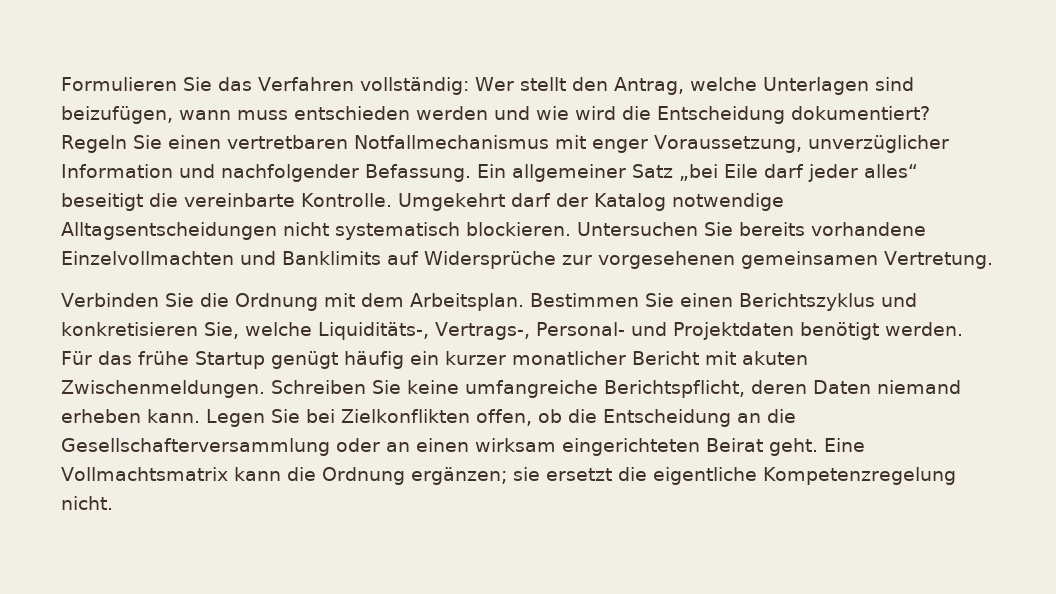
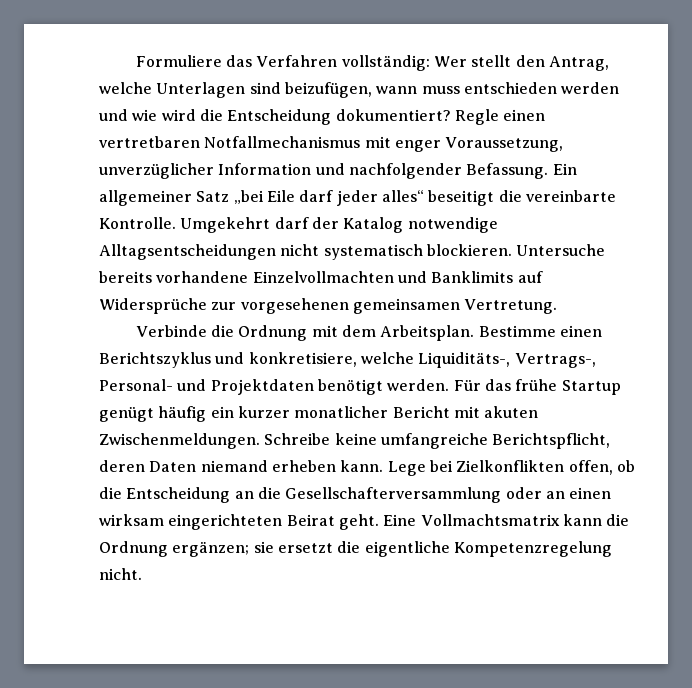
[61,77,212,91] Formulieren Sie -> [135,55,222,67] Formuliere
[61,135,162,153] Regeln Sie -> [454,109,499,125] Regle
[577,222,733,236] Untersuchen Sie -> [516,244,606,256] Untersuche
[61,293,194,307] Verbinden Sie -> [135,325,207,337] Verbinde
[529,293,674,307] Bestimmen Sie -> [478,325,556,337] Bestimme
[61,322,239,339] konkretisieren Sie, -> [248,352,357,367] konkretisiere,
[271,380,401,394] Schreiben Sie -> [264,433,331,445] Schreibe
[206,409,300,427] Legen Sie -> [387,461,426,476] Lege

